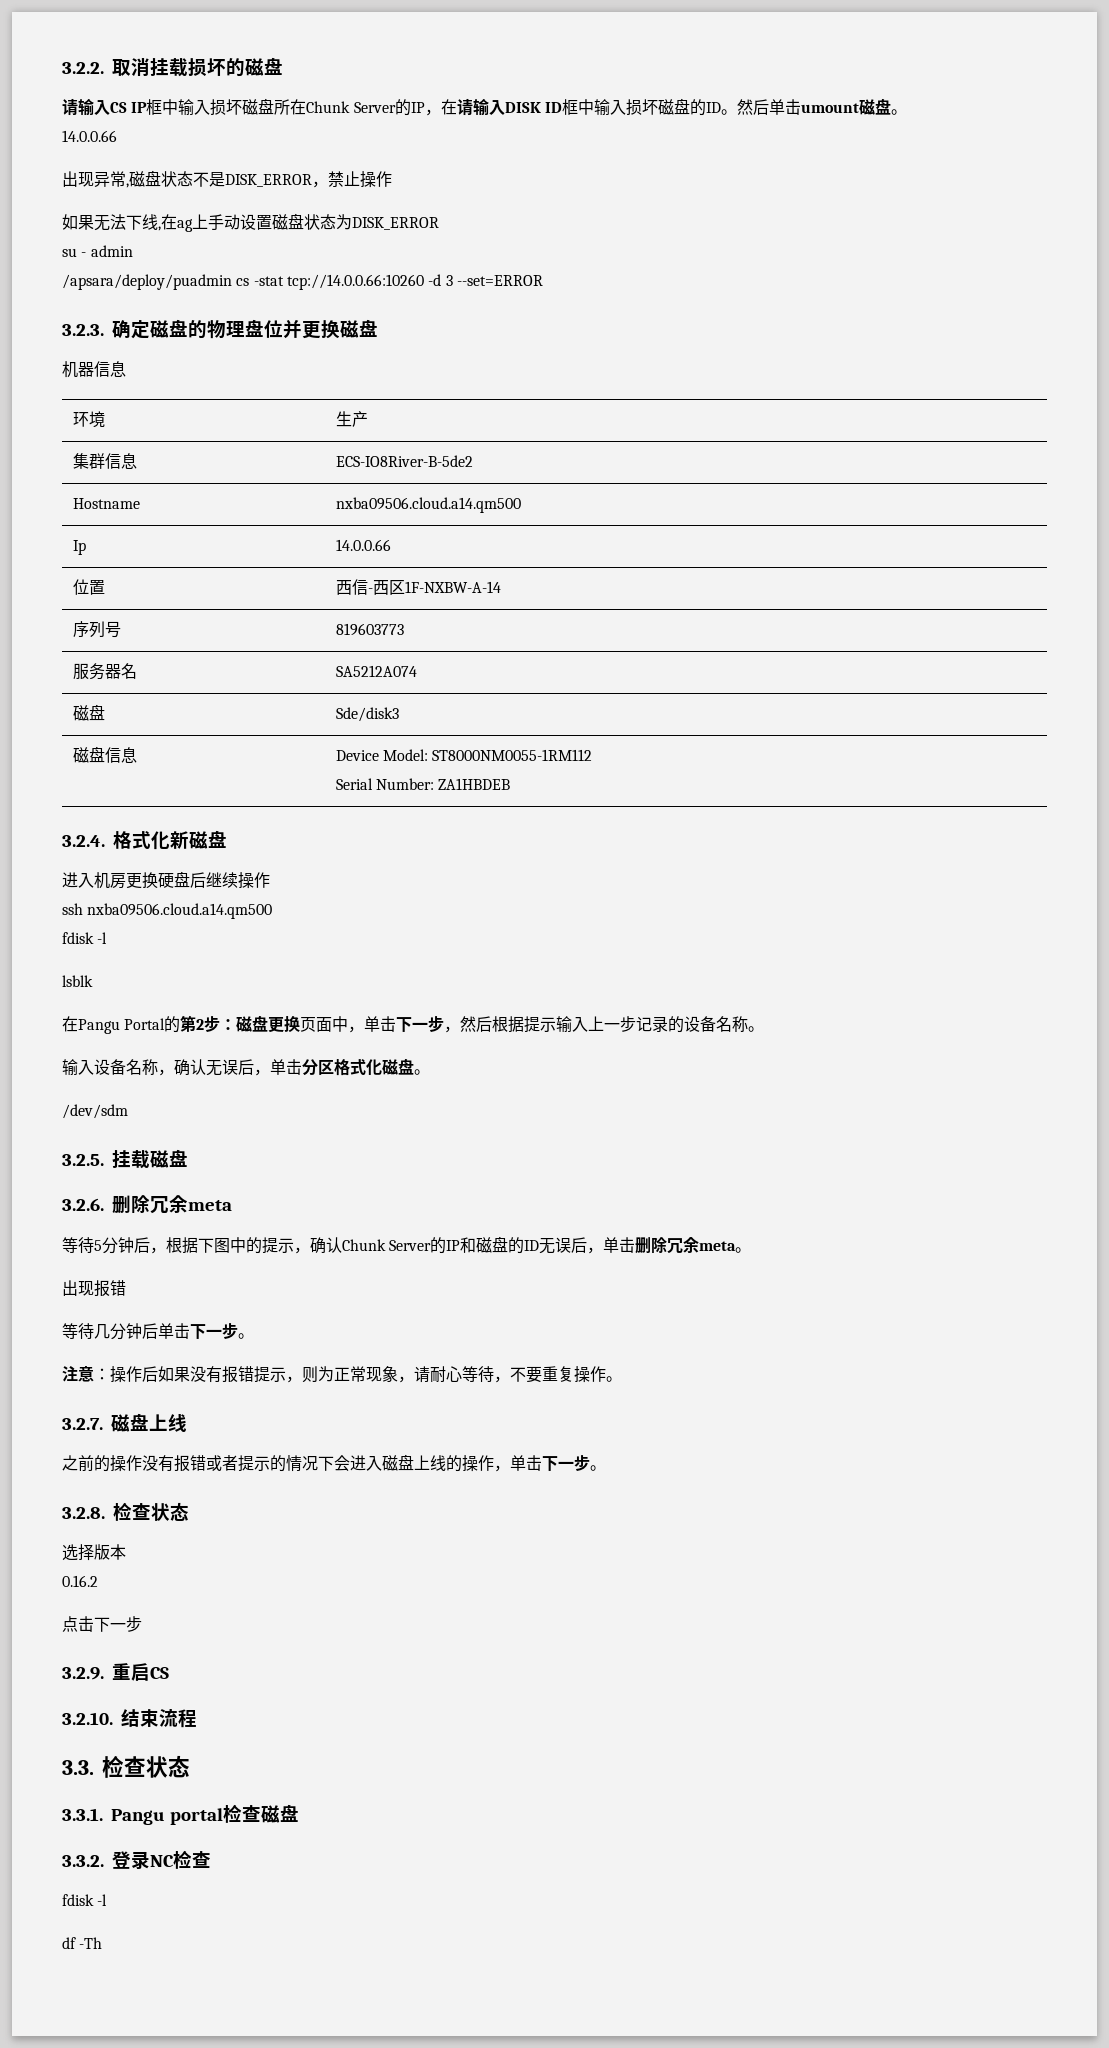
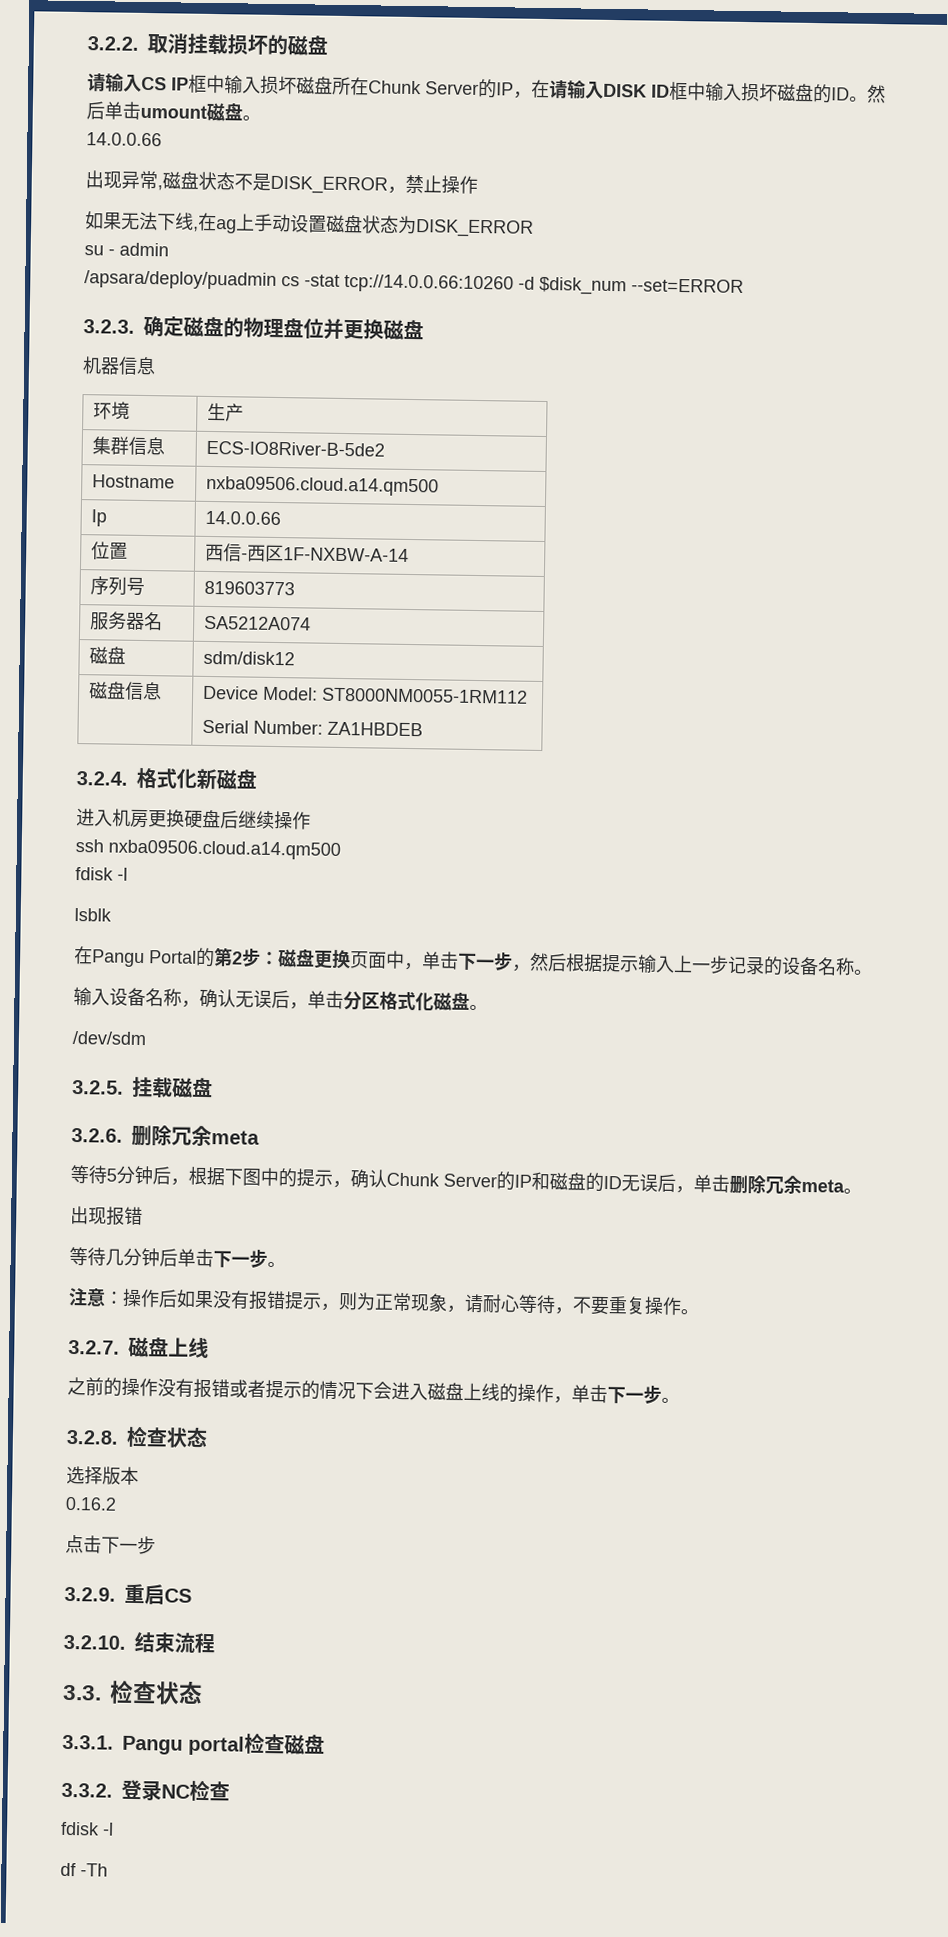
[445,275,453,286] 3 -> [539,276,627,296] $disk_num
[335,707,399,722] Sde/disk3 -> [203,650,296,666] sdm/disk12

